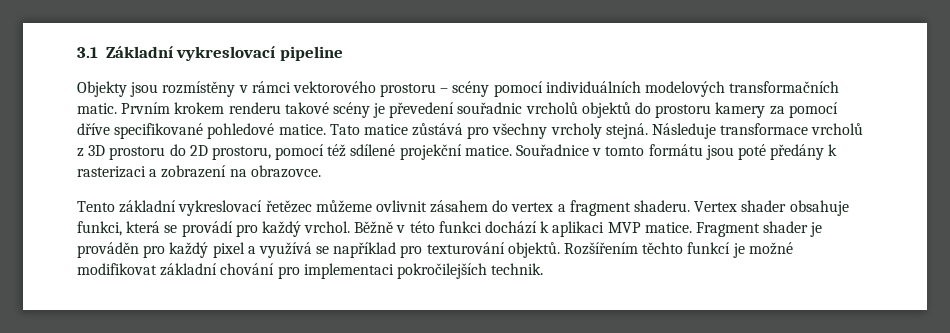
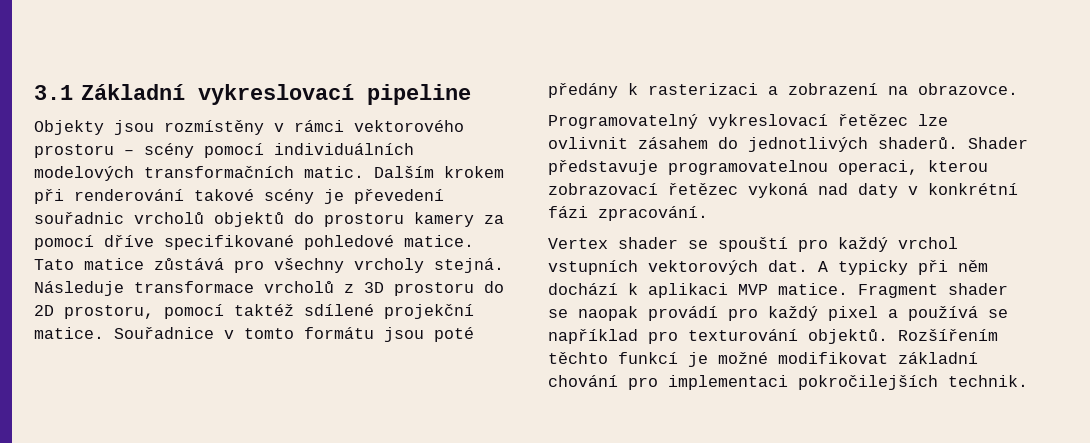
[121,102,281,114] Prvním krokem renderu -> [374,166,504,178] [34,189,184,204] Dalším krokem při renderování
[327,144,347,157] též -> [234,304,294,316] taktéž
[77,200,177,213] Tento základní -> [548,114,698,129] Programovatelný
[315,200,372,213] můžeme -> [918,114,948,126] lze
[511,200,849,216] [77,221,482,237] vertex a fragment shaderu. Vertex shader obsahuje funkci, která se provádí pro každý vrchol. Běžně v této funkci -> [748,137,1028,152] [548,160,988,175] [548,183,1018,198] [548,206,708,221] [548,237,958,252] [548,260,988,275] jednotlivých shaderů. Shader představuje programovatelnou operaci, kterou zobrazovací řetězec vykoná nad daty v konkrétní fázi zpracování. // Vertex shader se spouští pro každý vrchol vstupních vektorových dat. A typicky při něm
[810,222,823,237] [77,242,139,258] je prováděn -> [548,306,718,321] se naopak provádí
[258,242,312,258] využívá -> [908,306,978,321] používá

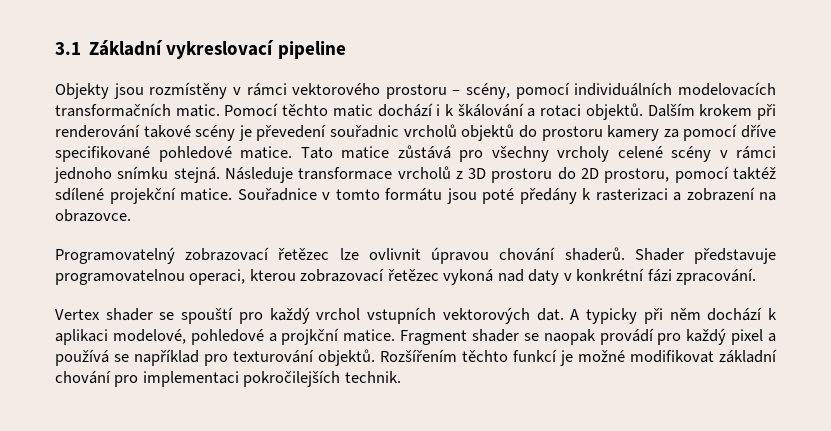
[144,143,194,158] scény -> [466,83,511,99] scény,
[34,166,134,181] modelových -> [677,82,776,96] modelovacích
(364, 172) none -> [224,103,643,120] Pomocí těchto matic dochází i k škálování a rotaci objektů.
(424, 265) none -> [617,146,776,162] [54,166,169,183] celené scény v rámci jednoho snímku
[708,114,828,129] vykreslovací -> [185,247,270,261] zobrazovací
[638,137,868,152] zásahem do jednotlivých -> [431,247,556,264] úpravou chování
[738,284,768,295] MVP -> [112,328,340,345] modelové, pohledové a projkční

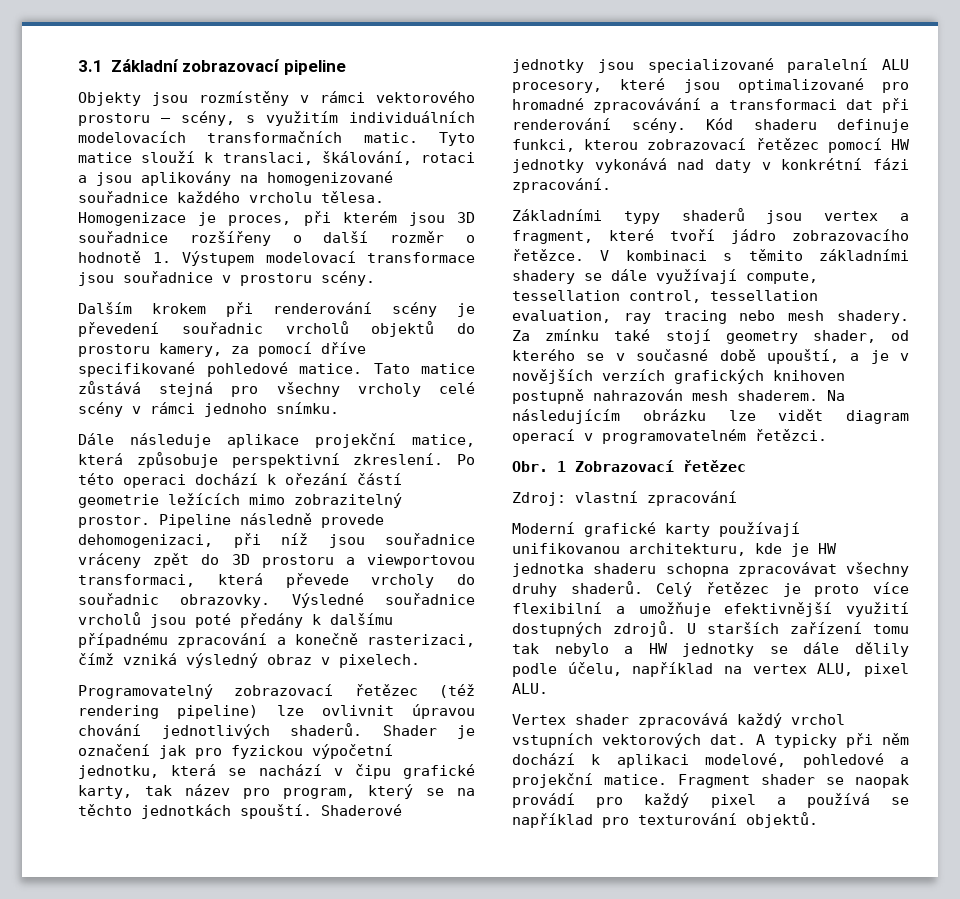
[166,40,275,59] vykreslovací -> [182,59,281,72] zobrazovací
[515,82,570,99] pomocí -> [246,111,338,126] s využitím
[224,103,643,120] Pomocí těchto matic dochází i k škálování a rotaci objektů. -> [439,132,475,146] [78,151,475,165] [78,171,393,186] [78,191,384,203] [78,211,476,226] [78,231,476,246] [78,251,475,266] [78,271,375,286] Tyto matice slouží k translaci, škálování, rotaci a jsou aplikovány na homogenizované souřadnice každého vrcholu tělesa. Homogenizace je proces, při kterém jsou 3D souřadnice rozšířeny o další rozměr o hodnotě 1. Výstupem modelovací transformace jsou souřadnice v prostoru scény. //
[143,125,191,138] takové -> (372, 308) none
[607,125,660,141] kamery -> [159,343,222,357] kamery,
(451, 152) none -> [159,382,214,397] stejná
[617,146,663,158] celené -> [438,382,475,394] celé
[117,166,776,183] [55,187,776,204] [55,209,131,222] snímku stejná. Následuje transformace vrcholů z 3D prostoru do 2D prostoru, pomocí taktéž sdílené projekční matice. Souřadnice v tomto formátu jsou poté předány k rasterizaci a zobrazení na obrazovce. -> [276,402,339,414] [78,433,475,448] [78,452,475,468] [78,473,402,488] [78,493,402,508] [78,513,384,528] [78,533,475,548] [78,553,475,568] [78,573,475,588] [78,593,475,608] [78,612,393,628] [78,633,475,648] [78,653,420,668] snímku. // Dále následuje aplikace projekční matice, která způsobuje perspektivní zkreslení. Po této operaci dochází k ořezání částí geometrie ležících mimo zobrazitelný prostor. Pipeline následně provede dehomogenizaci, při níž jsou souřadnice vráceny zpět do 3D prostoru a viewportovou transformaci, která převede vrcholy do souřadnic obrazovky. Výsledné souřadnice vrcholů jsou poté předány k dalšímu případnému zpracování a konečně rasterizaci, čímž vzniká výsledný obraz v pixelech.
(330, 254) none -> [439,684,475,698] [78,705,259,719] (též rendering pipeline)
(556, 254) none -> [161,724,270,739] jednotlivých
[694,248,776,264] [55,268,494,285] představuje programovatelnou operaci, kterou zobrazovací řetězec vykoná -> [457,725,475,739] [78,744,393,759] [78,764,475,779] [78,784,475,799] [78,804,402,819] [512,58,909,73] [512,78,909,93] [512,98,909,113] [512,118,909,133] [512,138,910,153] [512,158,667,173] je označení jak pro fyzickou výpočetní jednotku, která se nachází v čipu grafické karty, tak název pro program, který se na těchto jednotkách spouští. Shaderové jednotky jsou specializované paralelní ALU procesory, které jsou optimalizované pro hromadné zpracovávání a transformaci dat při renderování scény. Kód shaderu definuje funkci, kterou zobrazovací řetězec pomocí HW jednotky vykonává
(757, 276) none -> [512,208,909,224] [512,229,909,244] [512,249,909,261] [512,269,818,284] [512,290,818,303] [512,310,909,324] [512,329,909,344] [512,349,909,364] [512,369,845,384] [512,389,845,404] [512,409,909,424] [512,429,827,444] [512,460,746,472] [512,491,737,506] [512,522,800,537] [512,543,837,557] [512,562,909,577] [512,581,909,597] [512,602,909,617] [512,621,909,637] [512,642,909,657] [512,662,909,677] [512,683,548,694] // Základními typy shaderů jsou vertex a fragment, které tvoří jádro zobrazovacího řetězce. V kombinaci s těmito základními shadery se dále využívají compute, tessellation control, tessellation evaluation, ray tracing nebo mesh shadery. Za zmínku také stojí geometry shader, od kterého se v současné době upouští, a je v novějších verzích grafických knihoven postupně nahrazován mesh shaderem. Na následujícím obrázku lze vidět diagram operací v programovatelném řetězci. // Obr. 1 Zobrazovací řetězec // Zdroj: vlastní zpracování // Moderní grafické karty používají unifikovanou architekturu, kde je HW jednotka shaderu schopna zpracovávat všechny druhy shaderů. Celý řetězec je proto více flexibilní a umožňuje efektivnější využití dostupných zdrojů. U starších zařízení tomu tak nebylo a HW jednotky se dále dělily podle účelu, například na vertex ALU, pixel ALU.
[159,307,263,324] se spouští pro -> [638,713,728,728] zpracovává
[281,328,340,345] projkční -> [512,773,593,788] projekční
[380,349,777,366] [55,370,401,387] Rozšířením těchto funkcí je možné modifikovat základní chování pro implementaci pokročilejších technik. -> (818, 820) none

